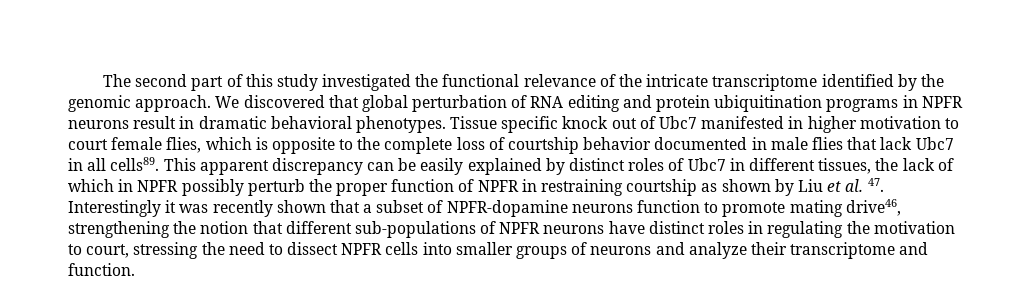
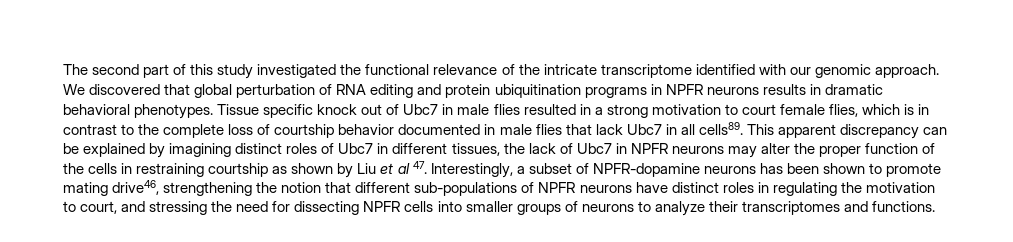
[897,74,944,91] by the -> [758,64,811,75] with our
[133,116,177,129] result -> [762,84,806,95] results
[701,116,857,133] manifested in higher -> [442,104,648,118] in male flies resulted in a strong
[271,137,335,154] opposite -> [918,104,930,115] [63,124,117,135] in contrast
[420,158,464,175] easily -> (79, 148) none
(565, 166) none -> [169,143,232,157] imagining
[68,179,305,196] which in NPFR possibly perturb -> [576,143,790,158] Ubc7 in NPFR neurons may alter
[477,180,519,192] NPFR -> [63,163,118,174] the cells
[845,178,884,192] [68,200,360,217] al. 47. Interestingly it was recently shown that -> [397,161,513,178] al 47. Interestingly,
[637,200,701,213] function -> [759,163,865,174] has been shown
(130, 251) none -> [121,201,146,212] and
[268,242,339,255] to dissect -> [272,201,360,215] for dissecting
[655,242,685,255] and -> [637,201,651,212] to
[790,242,929,259] [68,263,135,276] transcriptome and function. -> [741,201,935,215] transcriptomes and functions.

